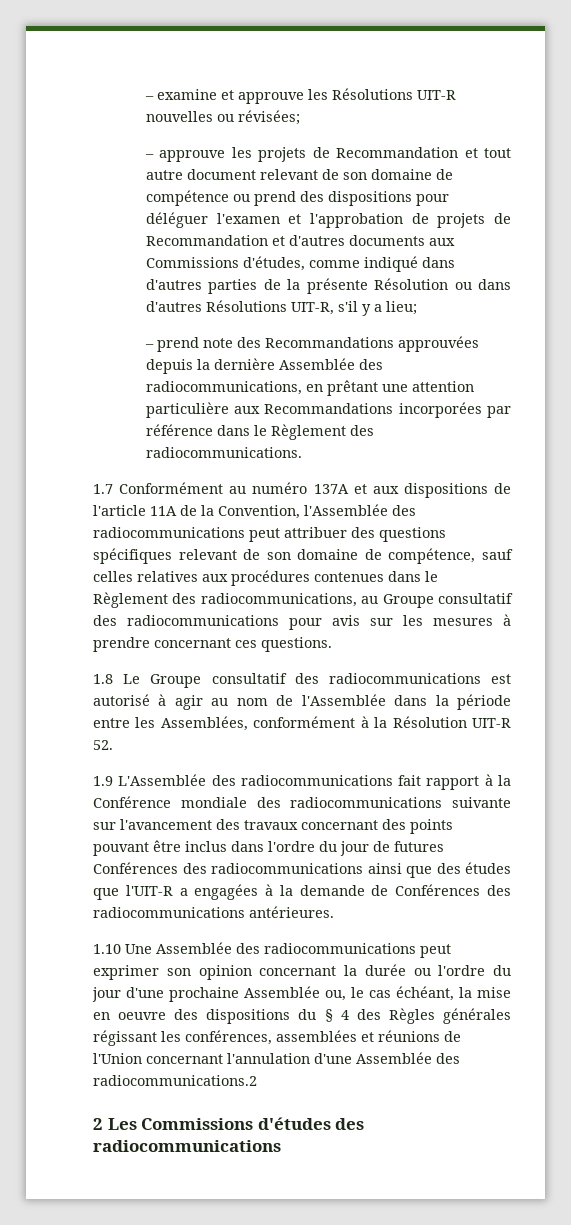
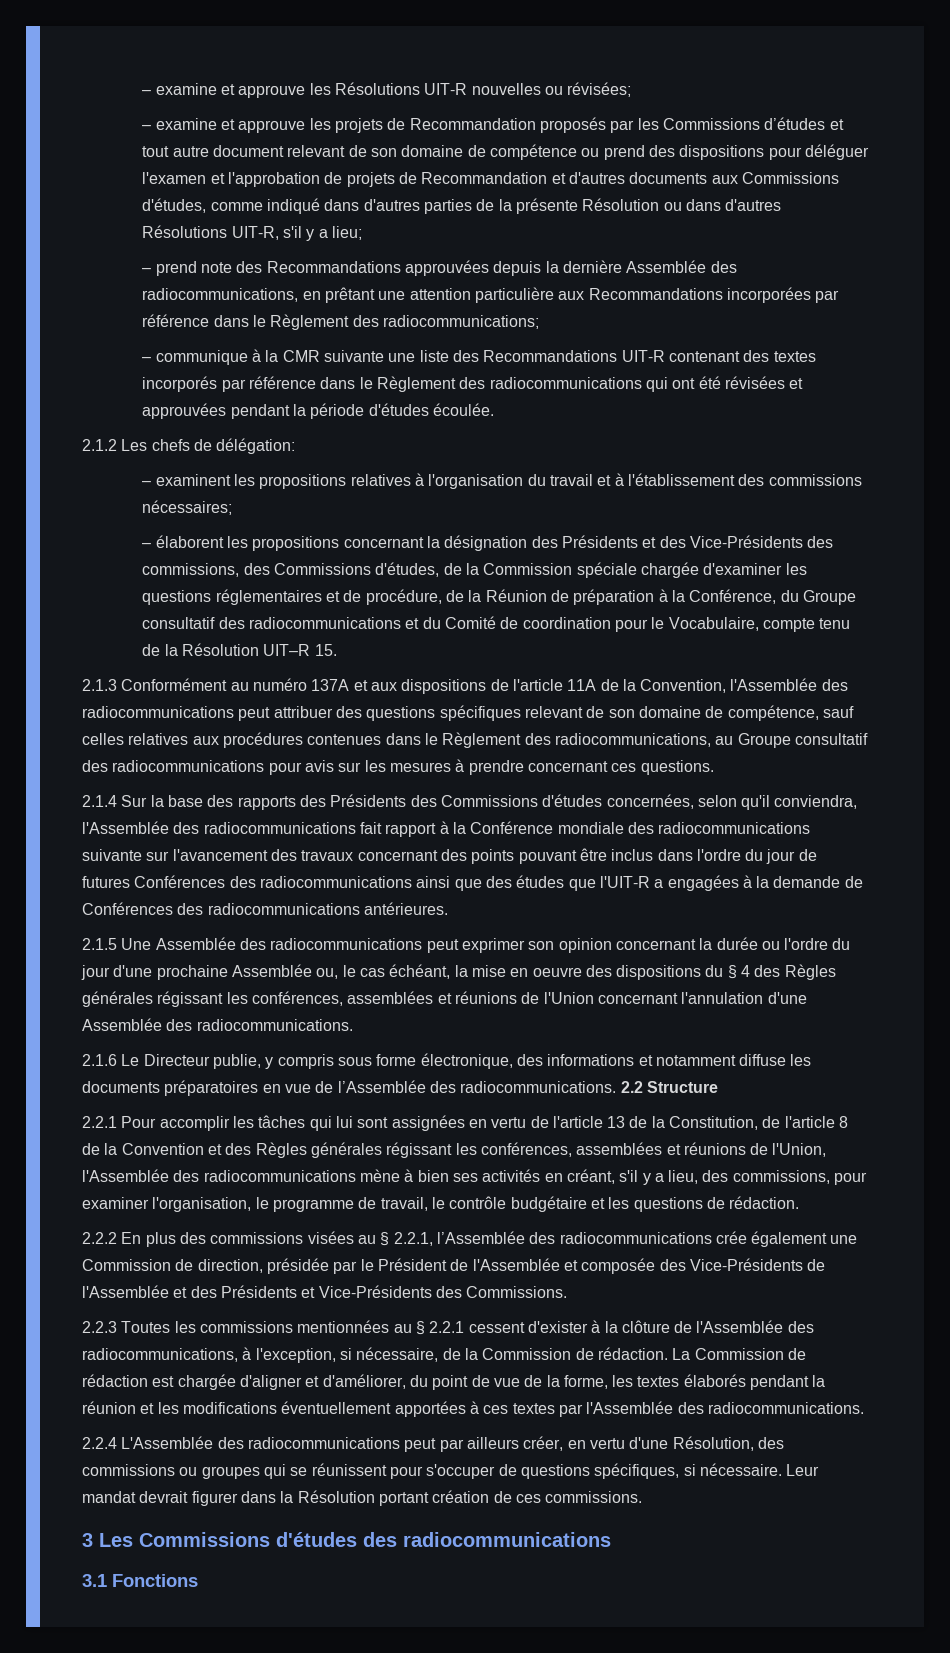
(154, 156) none -> [155,118,236,130] examine et
(459, 152) none -> [540,117,826,133] proposés par les Commissions d’études
[145,447,302,458] [93,484,113,494] radiocommunications. // 1.7 -> [383,315,540,329] [142,349,816,365] [142,376,804,392] [142,403,495,419] [82,438,296,454] [142,473,862,489] [142,500,233,515] [142,535,834,551] [142,562,807,578] [142,589,856,605] [142,616,851,632] [142,643,337,656] [82,679,117,691] radiocommunications; // – communique à la CMR suivante une liste des Recommandations UIT-R contenant des textes incorporés par référence dans le Règlement des radiocommunications qui ont été révisées et approuvées pendant la période d'études écoulée. // 2.1.2 Les chefs de délégation: // – examinent les propositions relatives à l'organisation du travail et à l'établissement des commissions nécessaires; // – élaborent les propositions concernant la désignation des Présidents et des Vice-Présidents des commissions, des Commissions d'études, de la Commission spéciale chargée d'examiner les questions réglementaires et de procédure, de la Réunion de préparation à la Conférence, du Groupe consultatif des radiocommunications et du Comité de coordination pour le Vocabulaire, compte tenu de la Résolution UIT–R 15. // 2.1.3
[93,673,511,688] [93,694,512,710] [93,716,512,731] [93,740,113,750] [93,774,207,786] 1.8 Le Groupe consultatif des radiocommunications est autorisé à agir au nom de l'Assemblée dans la période entre les Assemblées, conformément à la Résolution UIT-R 52. // 1.9 L'Assemblée -> [82,794,858,810] [82,821,169,834] 2.1.4 Sur la base des rapports des Présidents des Commissions d'études concernées, selon qu'il conviendra, l'Assemblée
[93,944,121,954] 1.10 -> [82,938,117,950] 2.1.5
[93,1075,257,1086] [93,1118,103,1130] radiocommunications.2 // 2 -> [196,1019,353,1031] [82,1053,812,1069] [82,1080,718,1096] [82,1115,849,1131] [82,1142,827,1158] [82,1169,868,1185] [82,1196,800,1212] [82,1231,858,1247] [82,1258,826,1274] [82,1285,568,1298] [82,1320,814,1335] [82,1347,806,1363] [82,1374,826,1390] [82,1401,864,1417] [82,1436,784,1452] [82,1463,820,1479] [82,1490,643,1506] [82,1533,93,1547] radiocommunications. // 2.1.6 Le Directeur publie, y compris sous forme électronique, des informations et notamment diffuse les documents préparatoires en vue de l’Assemblée des radiocommunications. 2.2 Structure // 2.2.1 Pour accomplir les tâches qui lui sont assignées en vertu de l'article 13 de la Constitution, de l'article 8 de la Convention et des Règles générales régissant les conférences, assemblées et réunions de l'Union, l'Assemblée des radiocommunications mène à bien ses activités en créant, s'il y a lieu, des commissions, pour examiner l'organisation, le programme de travail, le contrôle budgétaire et les questions de rédaction. // 2.2.2 En plus des commissions visées au § 2.2.1, l’Assemblée des radiocommunications crée également une Commission de direction, présidée par le Président de l'Assemblée et composée des Vice-Présidents de l'Assemblée et des Présidents et Vice-Présidents des Commissions. // 2.2.3 Toutes les commissions mentionnées au § 2.2.1 cessent d'exister à la clôture de l'Assemblée des radiocommunications, à l'exception, si nécessaire, de la Commission de rédaction. La Commission de rédaction est chargée d'aligner et d'améliorer, du point de vue de la forme, les textes élaborés pendant la réunion et les modifications éventuellement apportées à ces textes par l'Assemblée des radiocommunications. // 2.2.4 L'Assemblée des radiocommunications peut par ailleurs créer, en vertu d'une Résolution, des commissions ou groupes qui se réunissent pour s'occuper de questions spécifiques, si nécessaire. Leur mandat devrait figurer dans la Résolution portant création de ces commissions. // 3
(281, 1146) none -> [82,1574,198,1587] // 3.1 Fonctions

